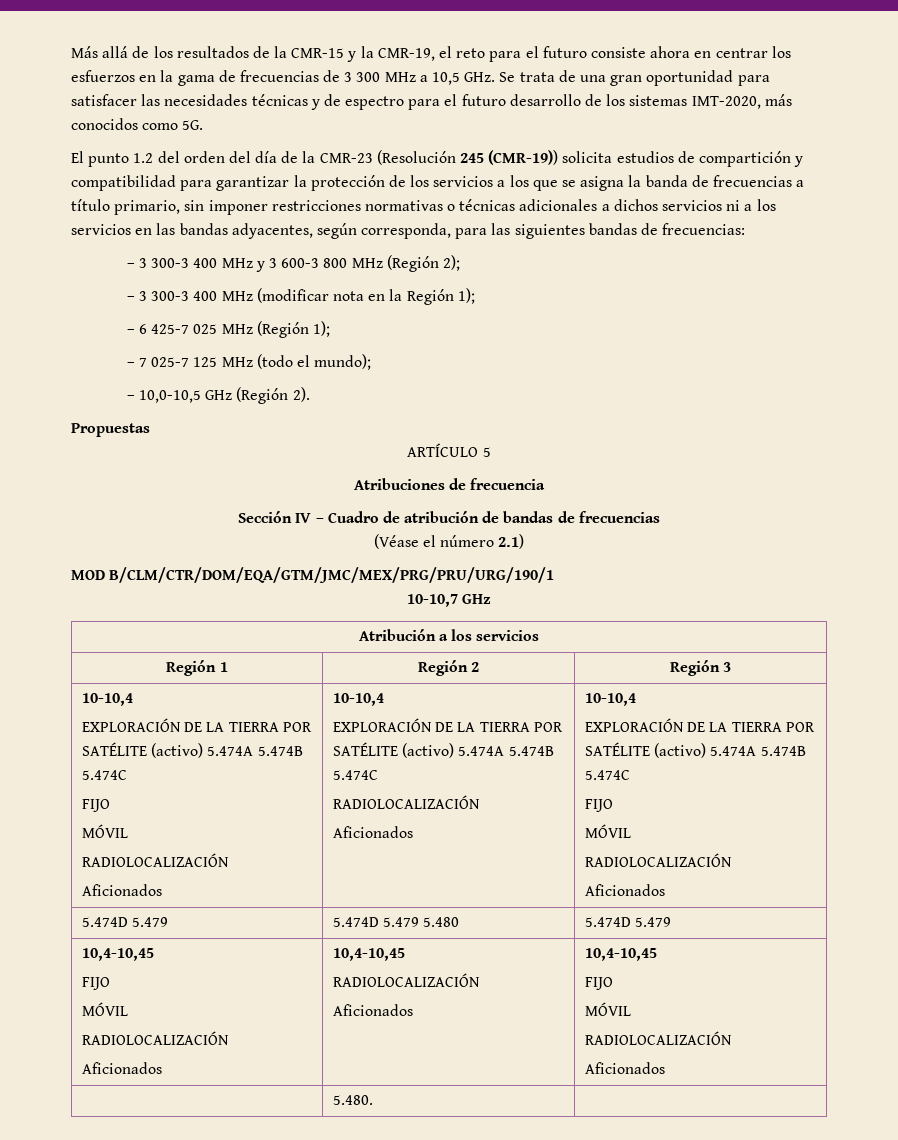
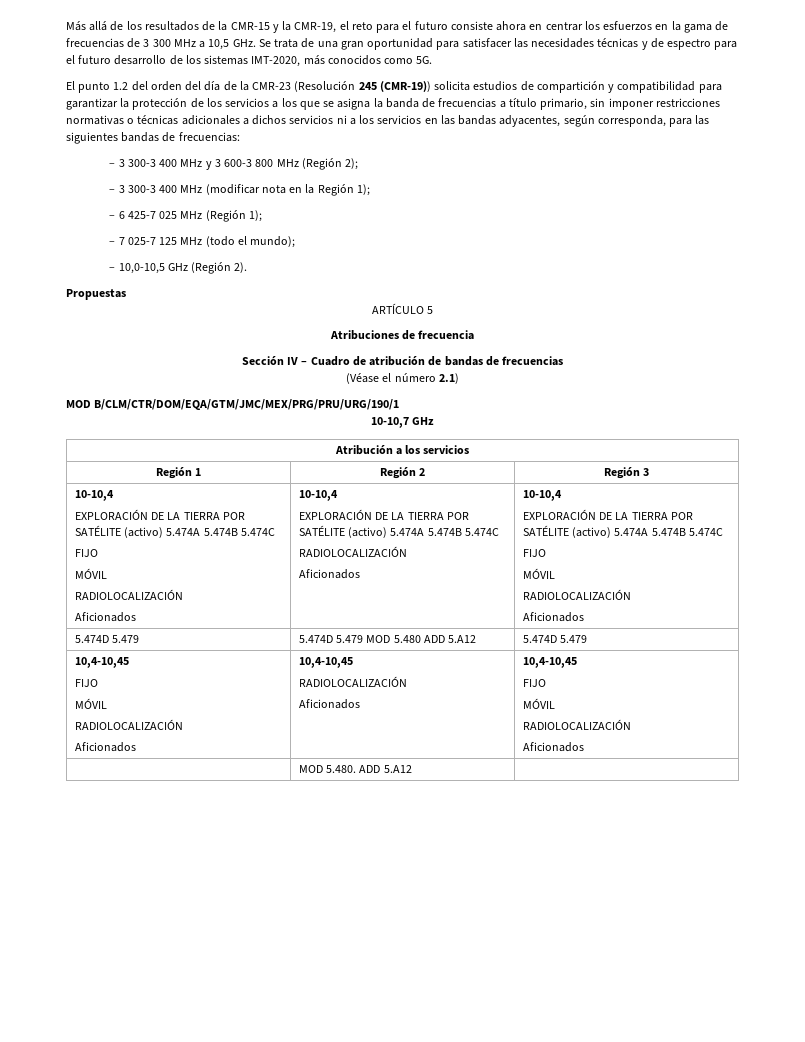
(420, 922) none -> [366,635,391,643] MOD
(460, 922) none -> [423,635,477,643] ADD 5.A12
(666, 1068) none -> [298,765,323,773] MOD
(374, 1100) none -> [359,765,412,773] ADD 5.A12

